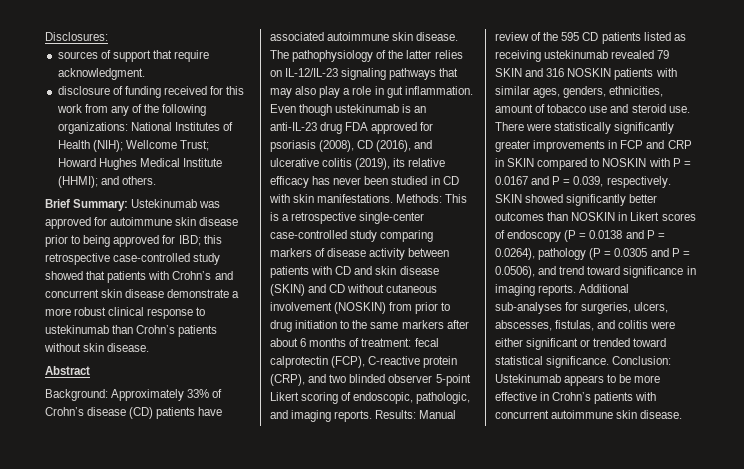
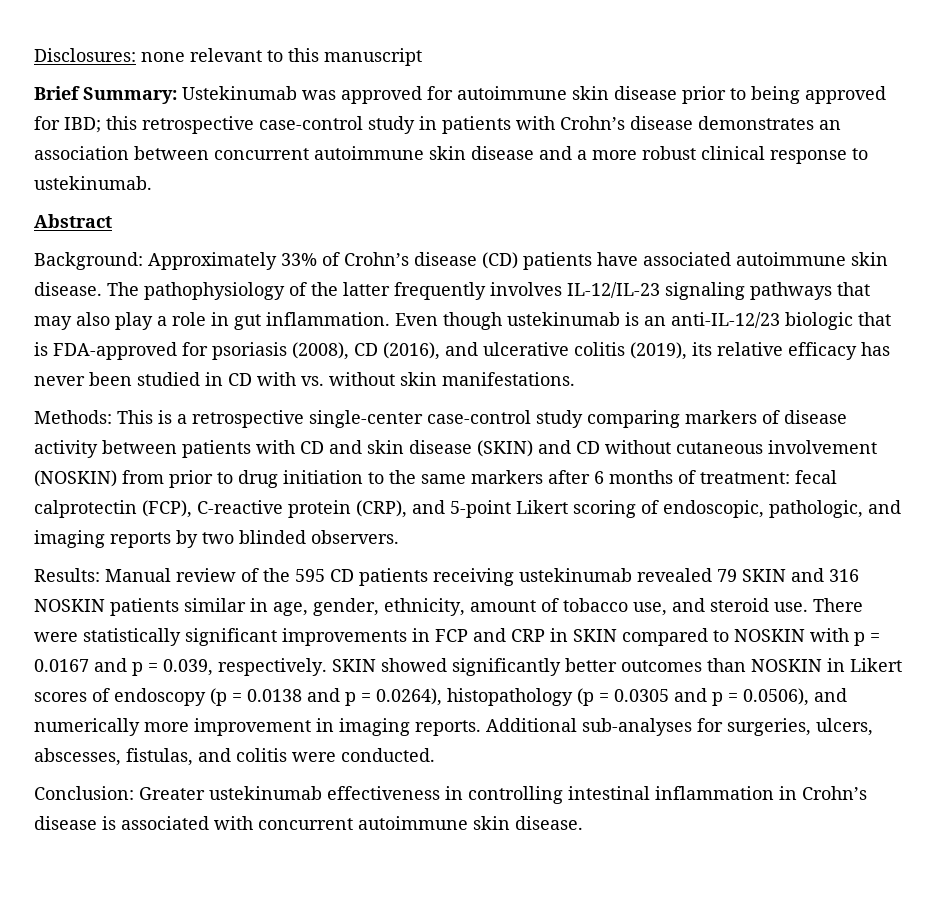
[57,50,210,62] [57,68,145,80] [57,86,245,98] [56,104,207,116] [57,122,233,134] [57,140,209,152] [57,158,222,170] [57,176,156,188] // sources of support that require acknowledgment. // disclosure of funding received for this work from any of the following organizations: National Institutes of Health (NIH); Wellcome Trust; Howard Hughes Medical Institute (HHMI); and others. -> [141,48,422,66] none relevant to this manuscript
[113,253,221,265] [45,271,233,283] [45,289,230,298] case-controlled study showed that patients with Crohn’s and concurrent skin disease demonstrate -> [259,116,841,134] [34,146,572,160] case-control study in patients with Crohn’s disease demonstrates an association between concurrent autoimmune skin disease and
[45,325,218,337] [44,343,150,352] ustekinumab than Crohn’s patients without skin disease. -> [34,176,152,190] ustekinumab.
[434,50,463,59] [270,70,282,77] relies on -> [394,282,562,300] frequently involves
[270,122,418,134] anti-IL-23 drug FDA approved -> [671,312,891,330] [34,342,177,360] anti-IL-12/23 biologic that is FDA-approved
(290, 198) none -> [301,372,395,386] vs. without
(394, 198) none -> (575, 379) //
[270,230,347,239] case-controlled -> [427,410,531,424] case-control
[270,338,298,347] about -> (590, 477) none
[329,374,433,383] two blinded observer -> (445, 507) none
[334,410,373,422] reports. -> [110,530,399,548] reports by two blinded observers. //
[643,32,686,41] listed as -> (428, 577) none
[655,68,677,77] [495,86,664,98] with similar ages, genders, ethnicities, -> [184,598,465,616] similar in age, gender, ethnicity,
[589,106,608,113] use -> [633,602,667,616] use,
[614,122,675,134] [495,140,530,152] significantly greater -> [185,628,277,646] significant
[672,158,681,167] P -> [854,632,865,646] p
[552,176,561,185] P -> [132,662,143,676] p
[564,230,577,242] (P -> [210,688,227,706] (p
[646,230,655,239] P -> [345,692,356,706] p
[538,248,602,260] pathology (P -> [447,688,594,706] histopathology (p
[671,248,680,257] P -> [712,692,723,706] p
[559,266,684,278] trend toward significance -> [34,718,311,736] numerically more improvement
[495,338,667,350] [495,356,672,368] [495,374,661,386] [495,392,634,404] either significant or trended toward statistical significance. Conclusion: Ustekinumab appears to be more effective in Crohn’s patients -> [341,748,435,762] [34,786,867,804] [34,816,209,830] conducted. // Conclusion: Greater ustekinumab effectiveness in controlling intestinal inflammation in Crohn’s disease is associated

